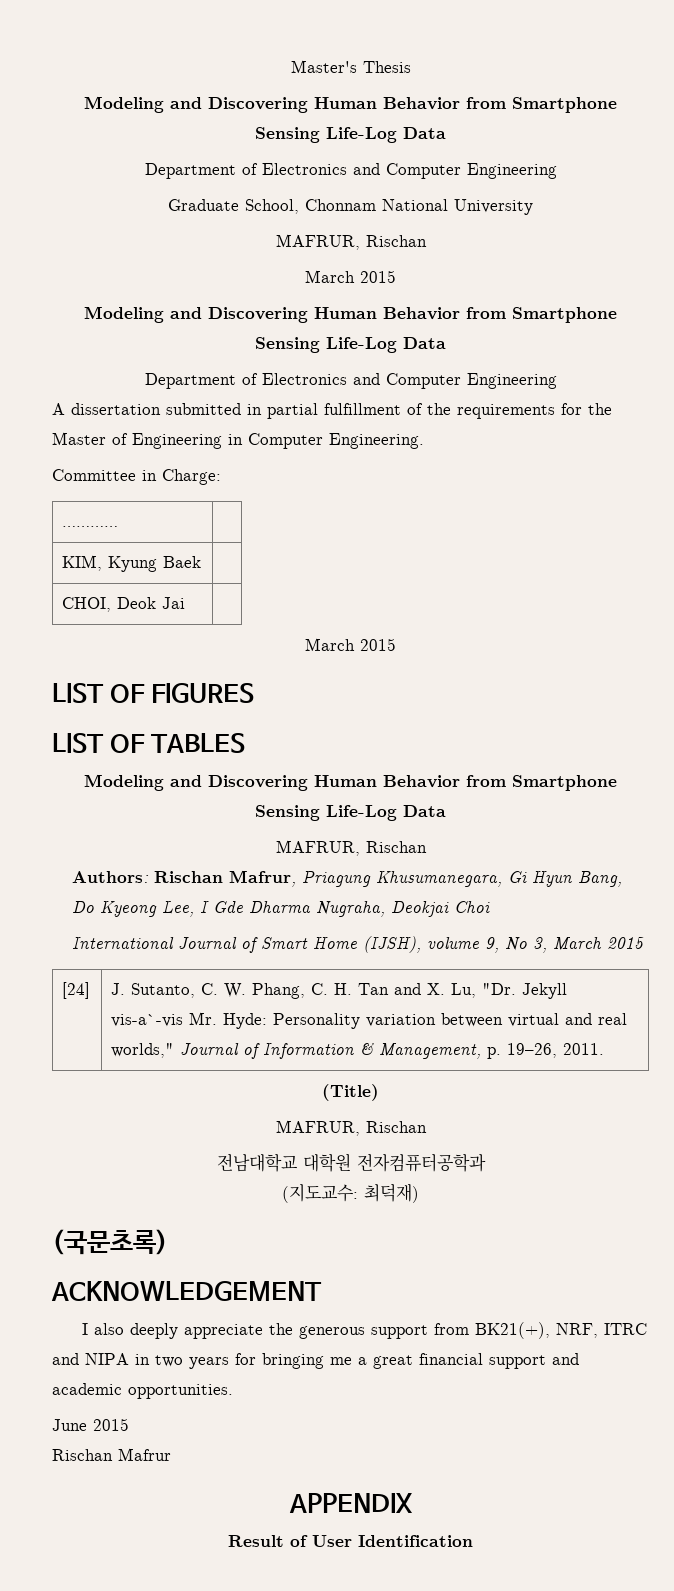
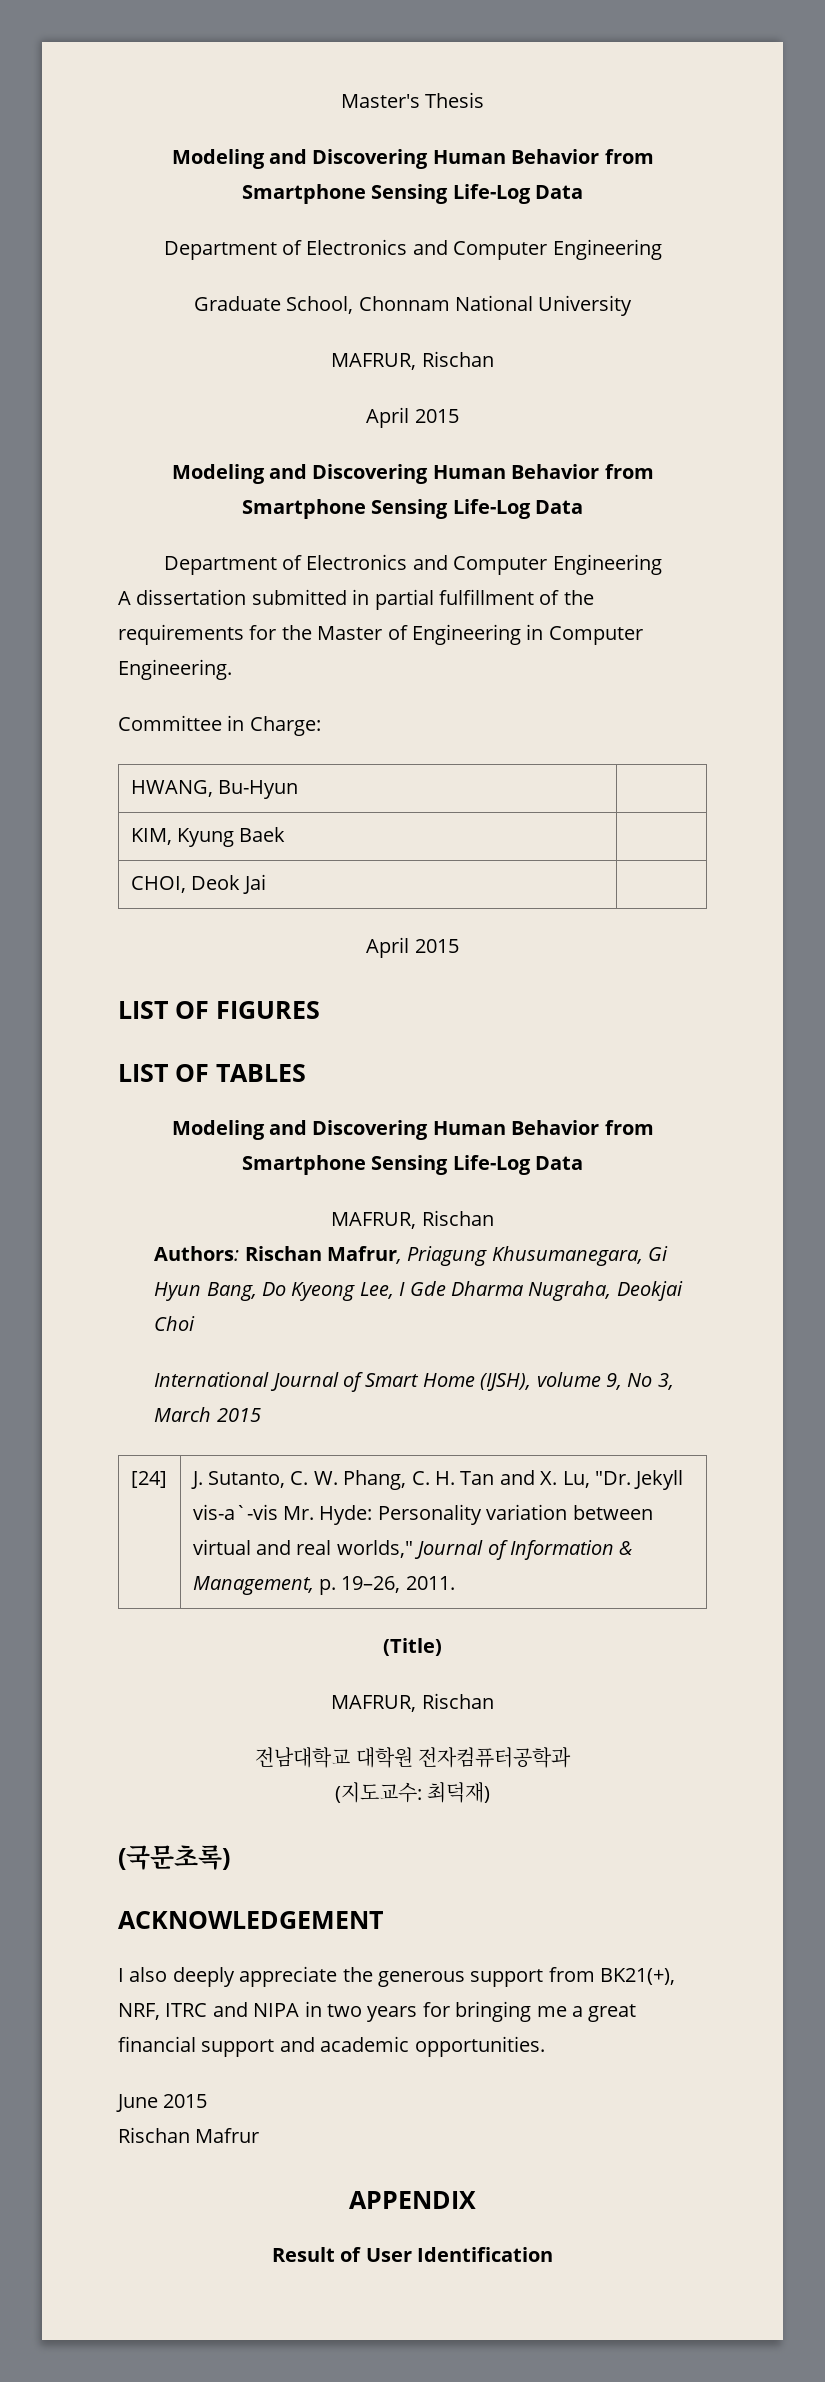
[305,270,355,283] March -> [366,407,410,428] April
[62,526,119,527] ………… -> [130,780,298,799] HWANG, Bu-Hyun
[305,638,355,651] March -> [366,937,410,958] April

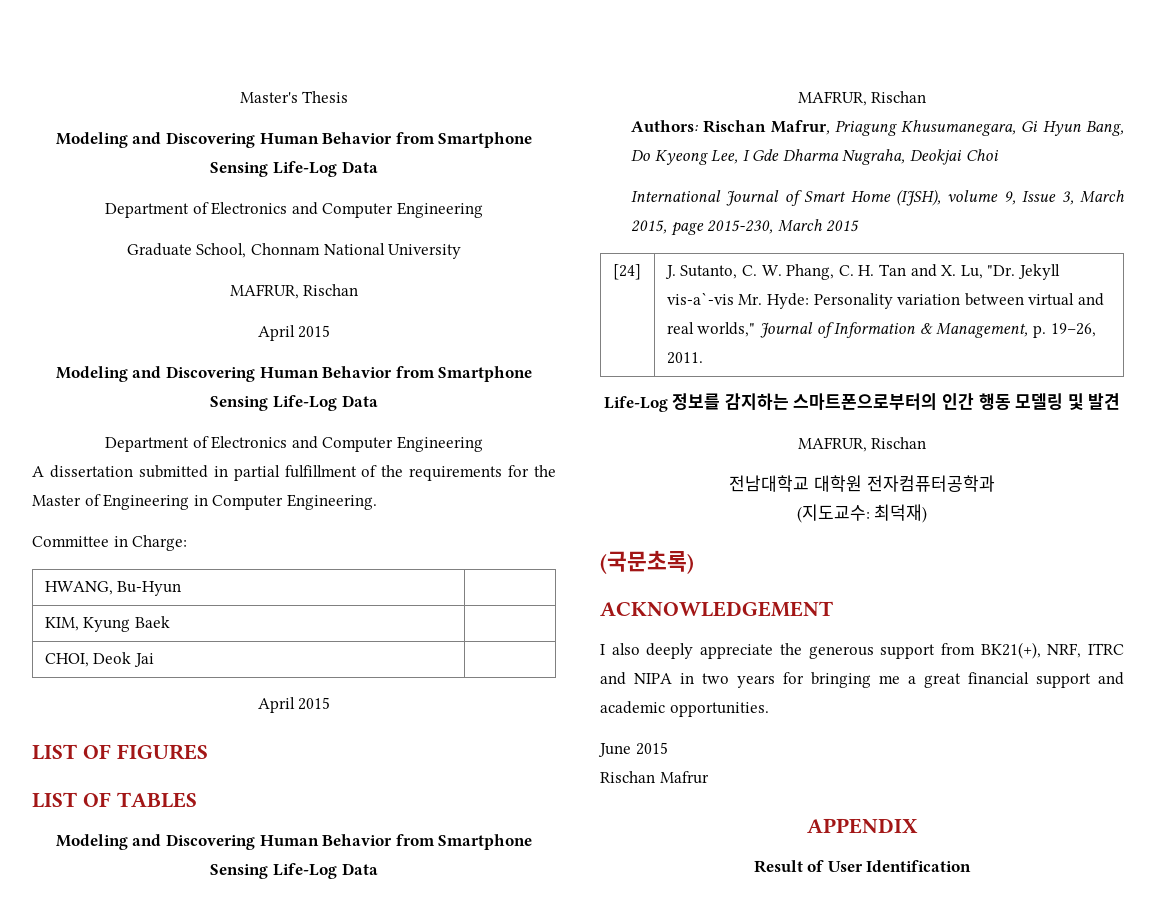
[627,1373,653,1387] No -> [1022,191,1057,202] Issue
(212, 1414) none -> [630,219,822,236] 2015, page 2015-230, March
[383,1638,442,1656] (Title) -> [603,393,1121,412] Life-Log 정보를 감지하는 스마트폰으로부터의 인간 행동 모델링 및 발견

